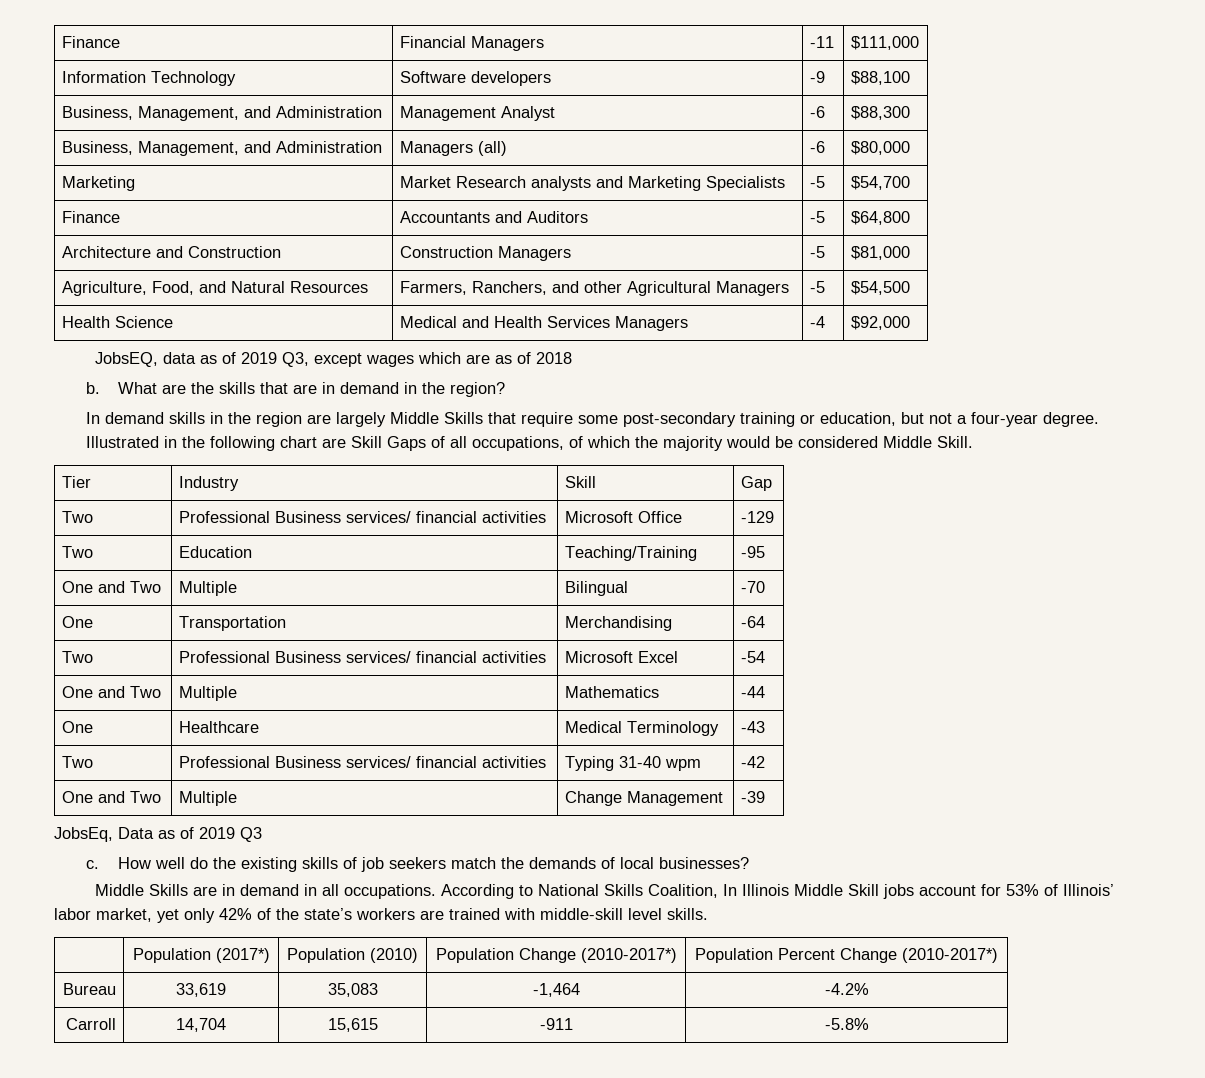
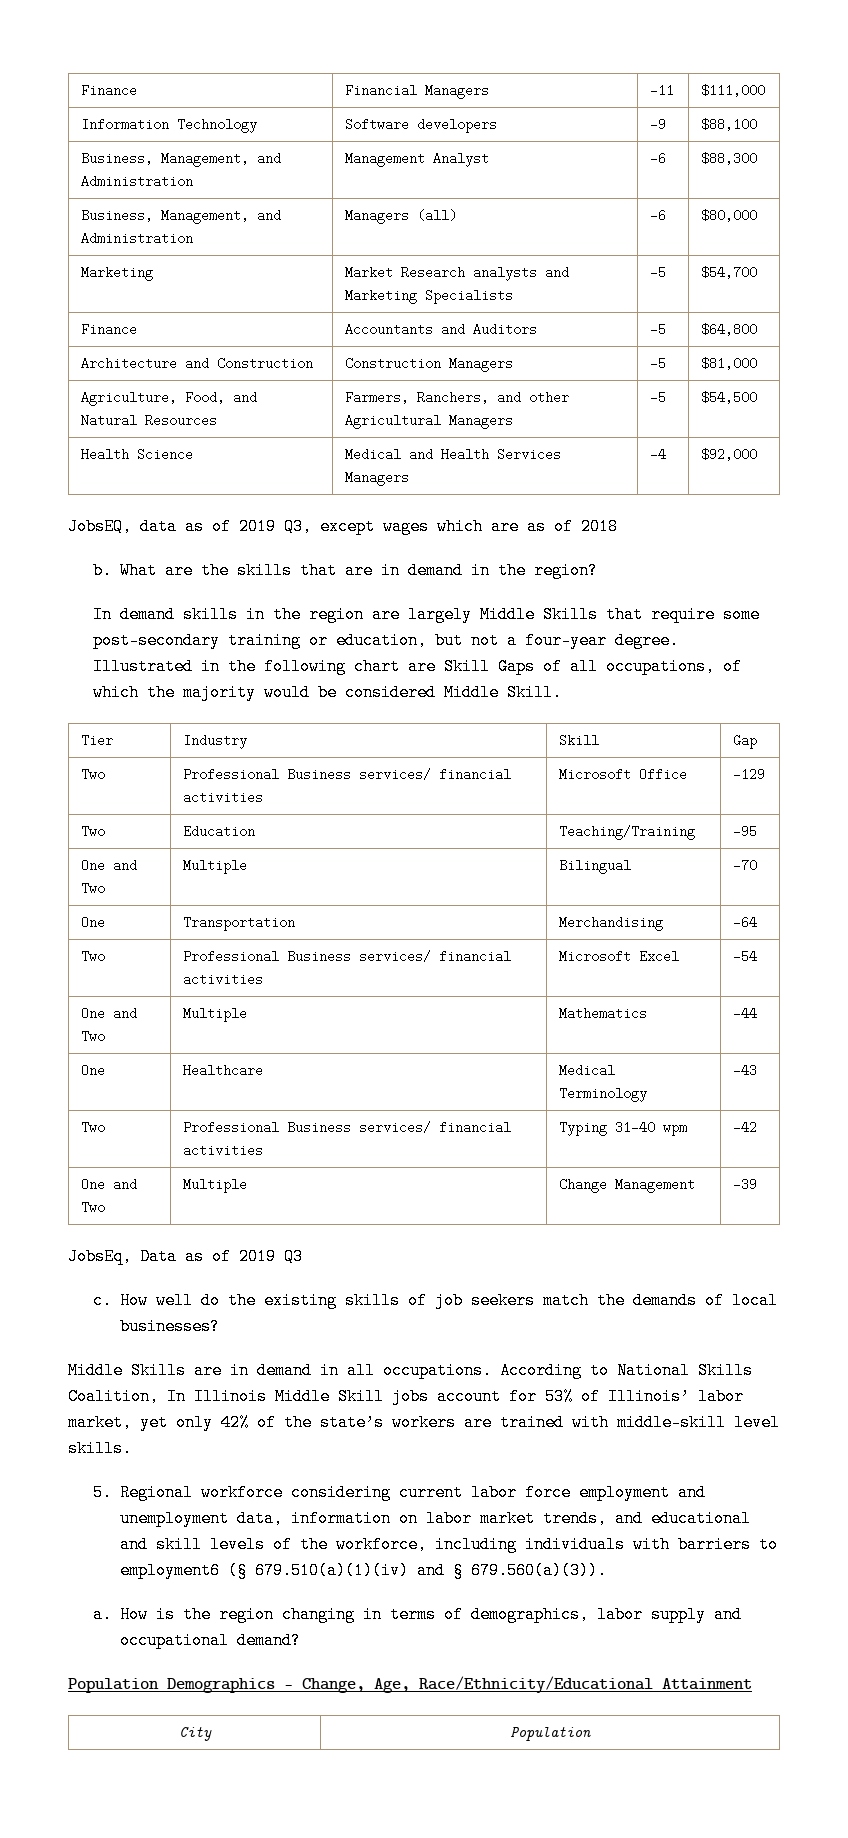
[132,948,270,963] [287,948,418,963] [435,948,677,963] [695,948,998,963] [63,983,117,995] [176,983,226,997] [327,983,378,997] [532,983,580,997] [824,983,869,995] [66,1018,117,1030] [176,1018,226,1032] [327,1018,378,1032] [539,1018,573,1030] [824,1018,869,1030] // | Population (2017*) | Population (2010) | Population Change (2010-2017*) | Population Percent Change (2010-2017*) // Bureau | 33,619 | 35,083 | -1,464 | -4.2% // Carroll | 14,704 | 15,615 | -911 | -5.8% -> [93,1484,707,1501] [120,1510,752,1527] [120,1536,779,1553] [120,1562,608,1579] [93,1606,743,1623] [120,1632,302,1649] [68,1676,752,1693] [178,1727,212,1741] [510,1727,591,1741] // 5. Regional workforce considering current labor force employment and unemployment data, information on labor market trends, and educational and skill levels of the workforce, including individuals with barriers to employment6 (§ 679.510(a)(1)(iv) and § 679.560(a)(3)). // a. How is the region changing in terms of demographics, labor supply and occupational demand? // Population Demographics – Change, Age, Race/Ethnicity/Educational Attainment // City | Population

